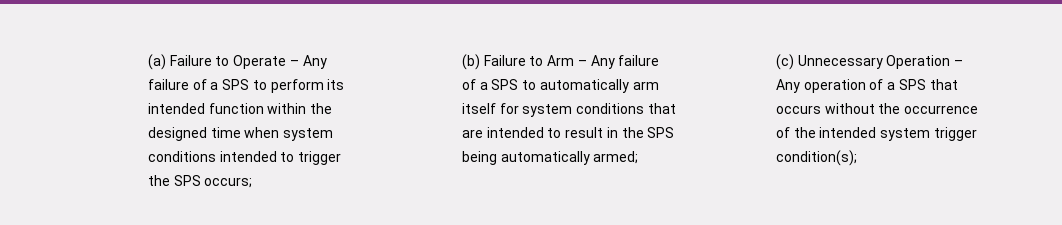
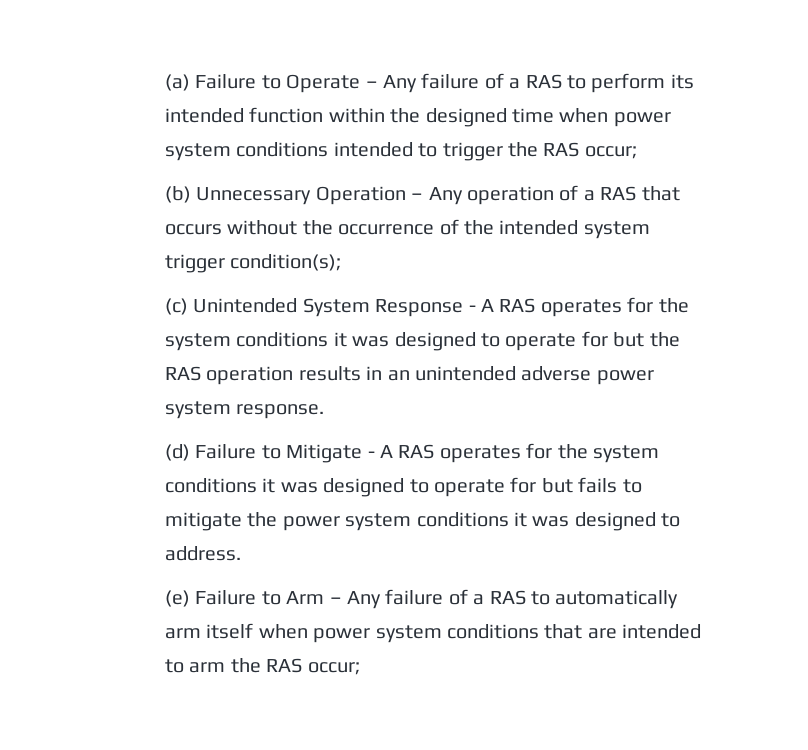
[222,79,250,90] SPS -> [525,74,562,89] RAS
(280, 132) none -> [613,112,671,127] power
[173,175,253,188] SPS occurs; -> [543,142,637,159] RAS occur;
[483,55,660,69] [461,79,659,93] [461,103,676,117] [461,127,675,138] [461,151,639,165] [775,54,794,70] Failure to Arm – Any failure of a SPS to automatically arm itself for system conditions that are intended to result in the SPS being automatically armed; // (c) -> (192, 194) none
[898,79,926,90] SPS -> [600,186,637,201] RAS
(857, 158) none -> [165,297,689,317] [165,331,680,351] [165,366,654,385] [165,401,325,419] [165,443,660,463] [165,477,642,497] [165,512,681,531] [165,546,242,561] [165,589,679,609] [165,623,702,643] [165,658,360,675] // (c) Unintended System Response - A RAS operates for the system conditions it was designed to operate for but the RAS operation results in an unintended adverse power system response. // (d) Failure to Mitigate - A RAS operates for the system conditions it was designed to operate for but fails to mitigate the power system conditions it was designed to address. // (e) Failure to Arm – Any failure of a RAS to automatically arm itself when power system conditions that are intended to arm the RAS occur;

